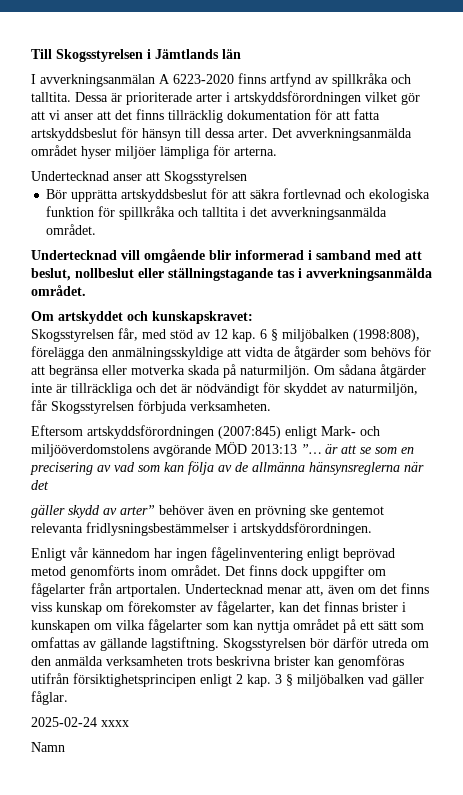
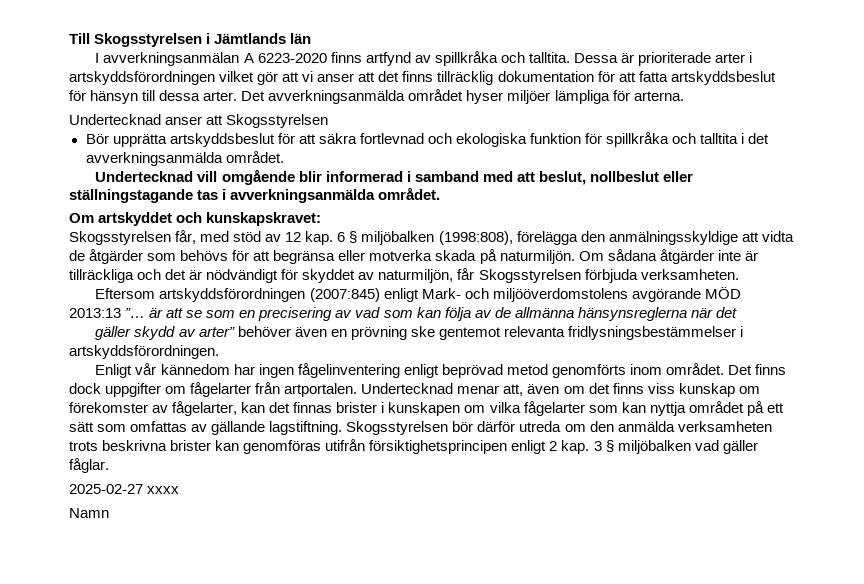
[31,717,97,727] 2025-02-24 -> [69,484,143,494] 2025-02-27

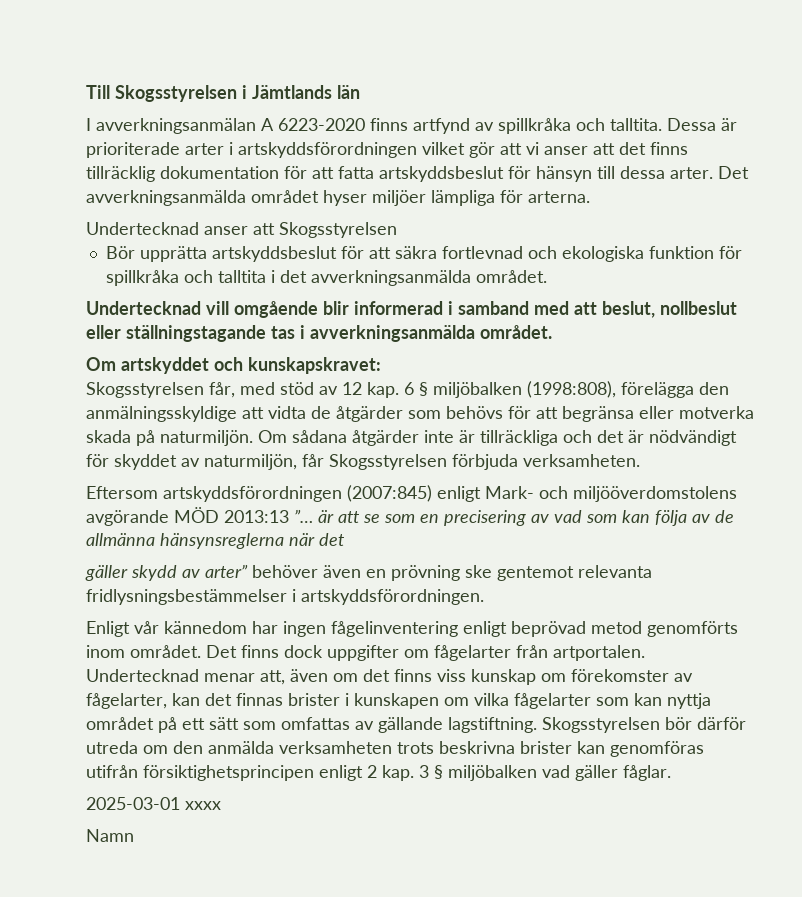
[69,484,143,494] 2025-02-27 -> [86,797,180,810] 2025-03-01

